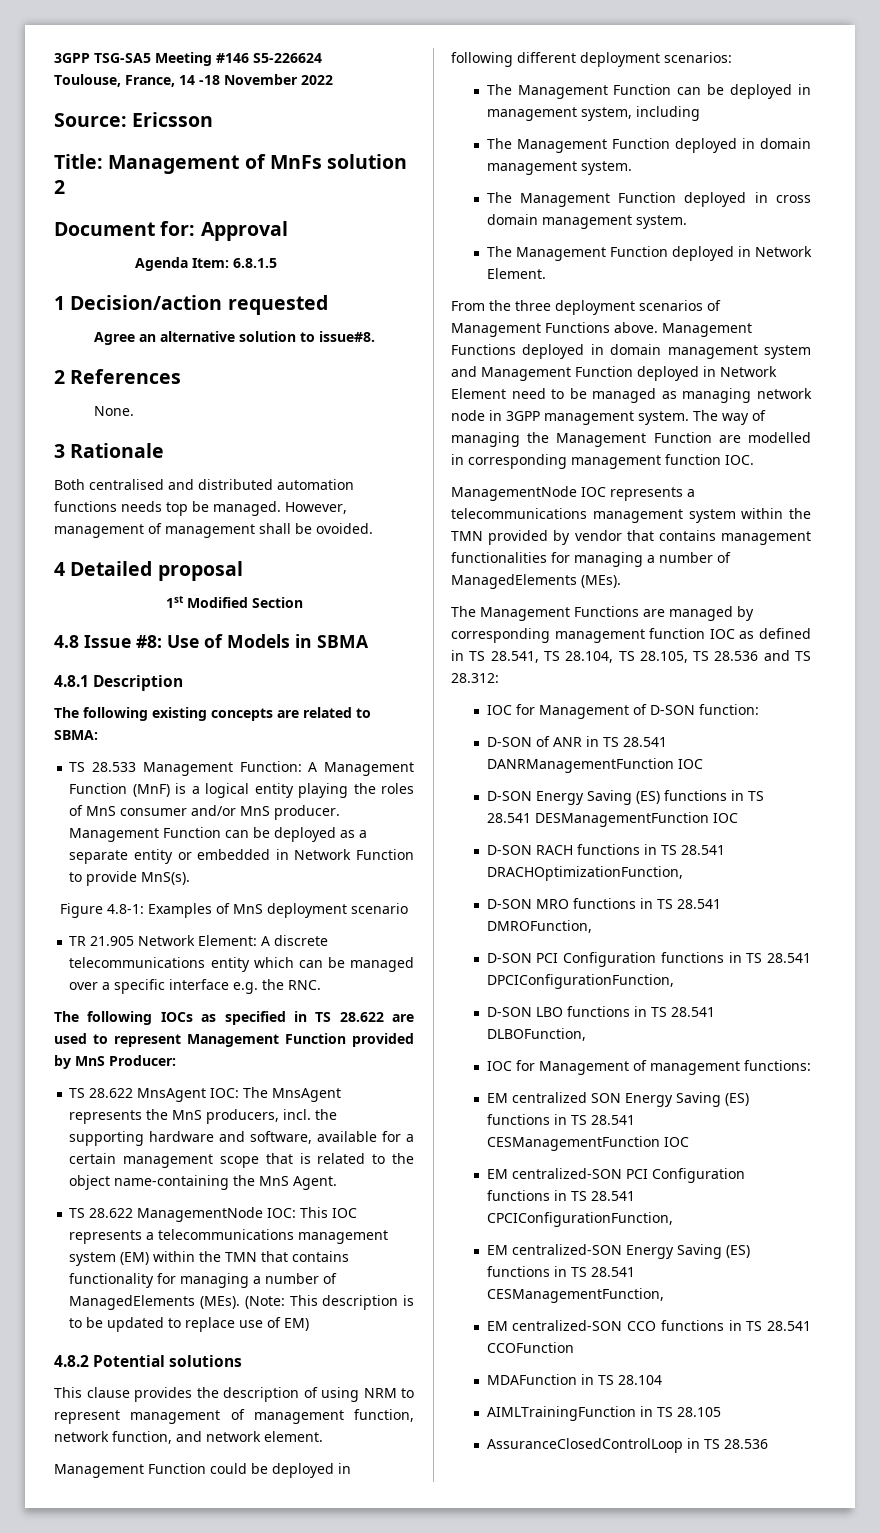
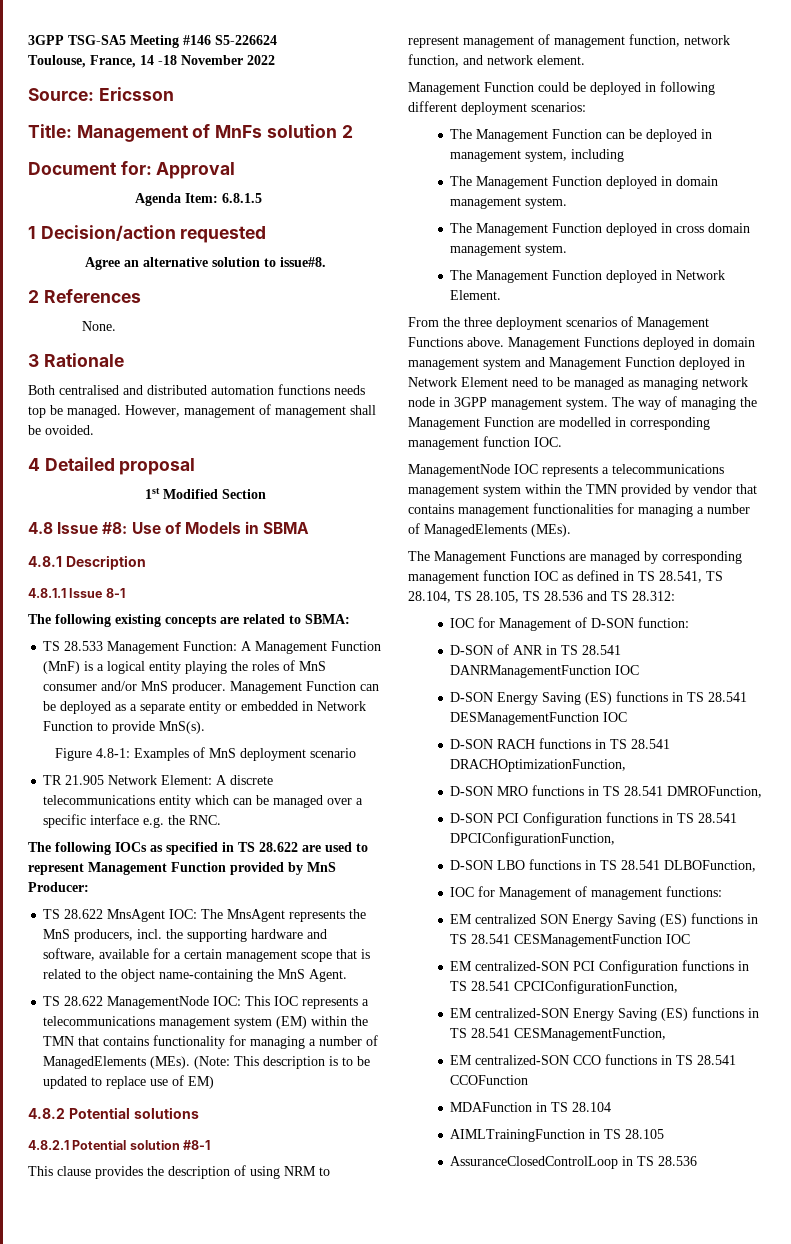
(184, 683) none -> [28,588,125,598] // 4.8.1.1 Issue 8-1
(243, 1361) none -> [28,1140,211,1150] // 4.8.2.1 Potential solution #8-1

